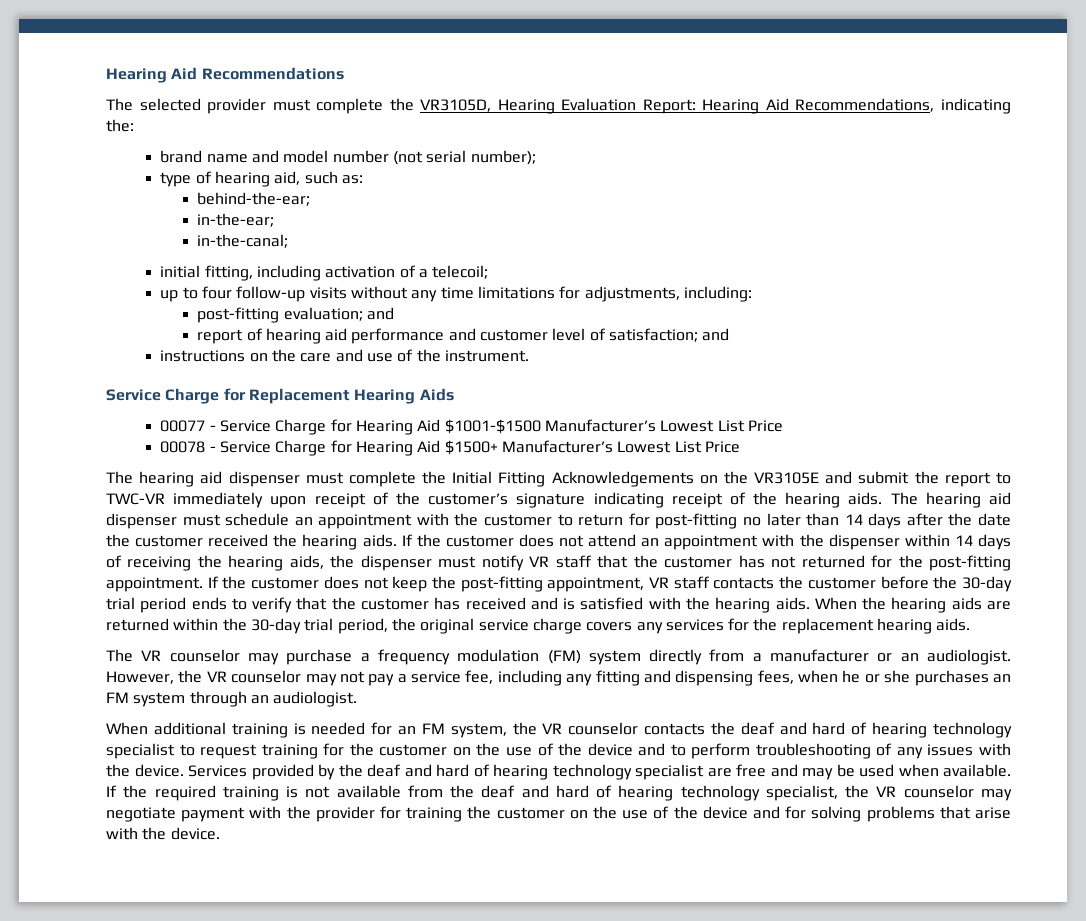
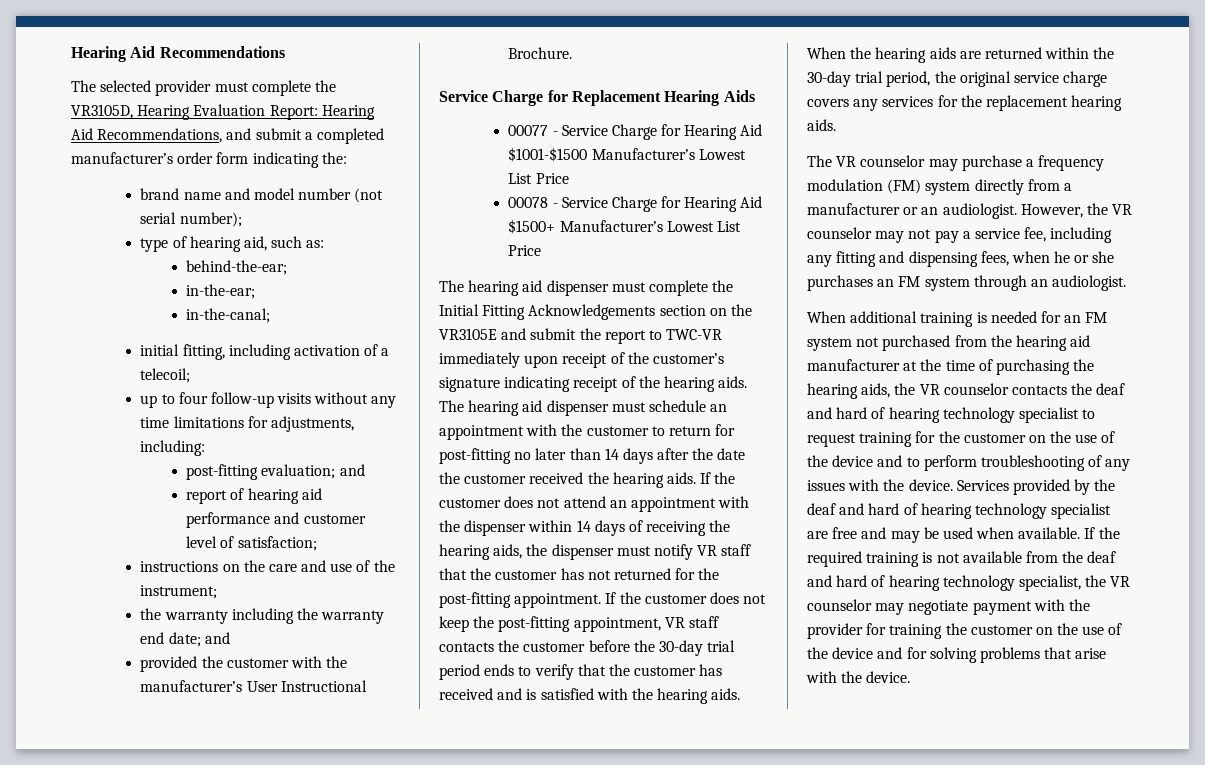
(935, 105) none -> [226,128,384,144] [71,152,249,164] and submit a completed manufacturer’s order form
[702,328,730,341] and -> (317, 543) none
[444,350,529,362] instrument. -> [140,585,218,599] [140,608,385,624] [140,632,230,647] [140,656,348,672] [140,680,367,692] [508,47,573,59] instrument; // the warranty including the warranty end date; and // provided the customer with the manufacturer’s User Instructional Brochure.
(694, 479) none -> [659,305,706,316] section
[450,723,507,738] system, -> [807,335,1091,351] [807,359,1095,375] [807,383,891,399] system not purchased from the hearing aid manufacturer at the time of purchasing the hearing aids,

